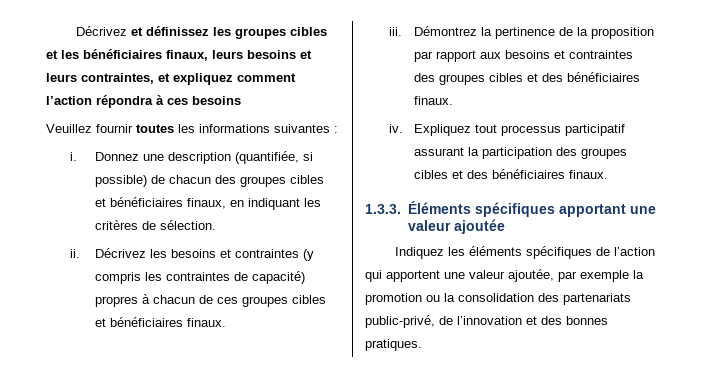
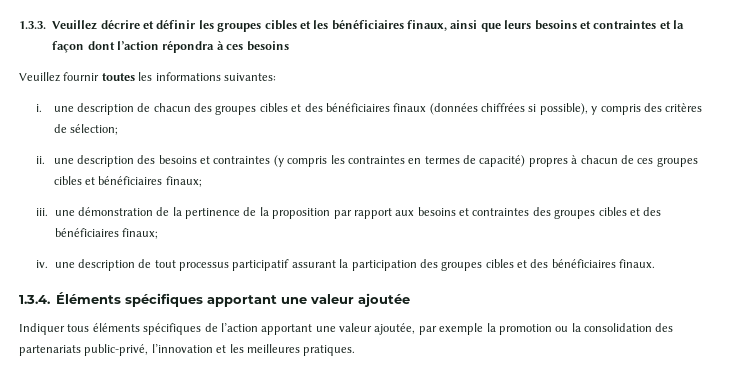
[76,26,210,36] Décrivez et définissez -> [19,20,196,30] 1.3.3. Veuillez décrire et définir
(208, 55) none -> [450,20,501,32] ainsi que
[46,73,296,85] leurs contraintes, et expliquez comment -> [593,20,684,29] [52,41,115,53] contraintes et la façon dont
[274,124,338,133] suivantes : -> [223,73,276,81] suivantes:
[94,151,313,164] [94,175,147,187] Donnez une description (quantifiée, si possible) -> [53,103,134,115] une description
[109,197,321,210] bénéficiaires finaux, en indiquant les -> [304,103,662,115] des bénéficiaires finaux (données chiffrées si possible), y compris des
[159,220,216,230] sélection. -> [69,124,118,135] sélection;
[94,248,167,258] Décrivez les -> [53,155,156,167] une description des
(230, 276) none -> [408,156,460,164] en termes
[186,318,226,327] finaux. -> [165,176,202,187] finaux;
[413,26,477,36] Démontrez -> [54,207,170,216] une démonstration de
[413,96,453,105] finaux. -> [121,228,158,239] finaux;
[413,124,471,136] Expliquez -> [54,259,152,271] une description de
[365,204,401,214] 1.3.3. -> [19,295,50,304] 1.3.4.
[395,247,466,259] Indiquez les -> [19,323,90,335] Indiquer tous
[365,270,440,282] qui apportent -> [261,324,313,335] apportant
[439,316,453,325] de -> (149, 350) none
[541,316,608,325] des bonnes -> [229,344,300,353] les meilleures

